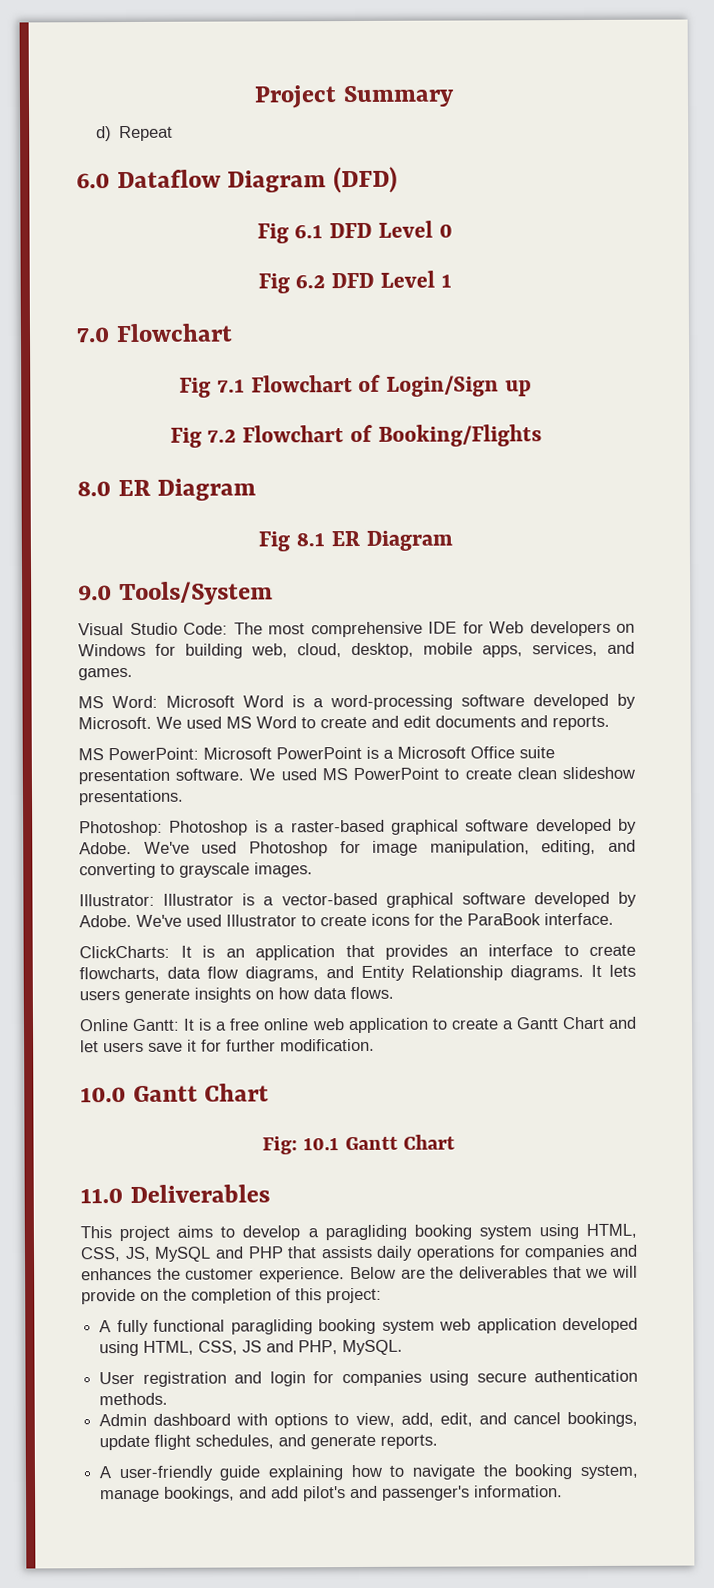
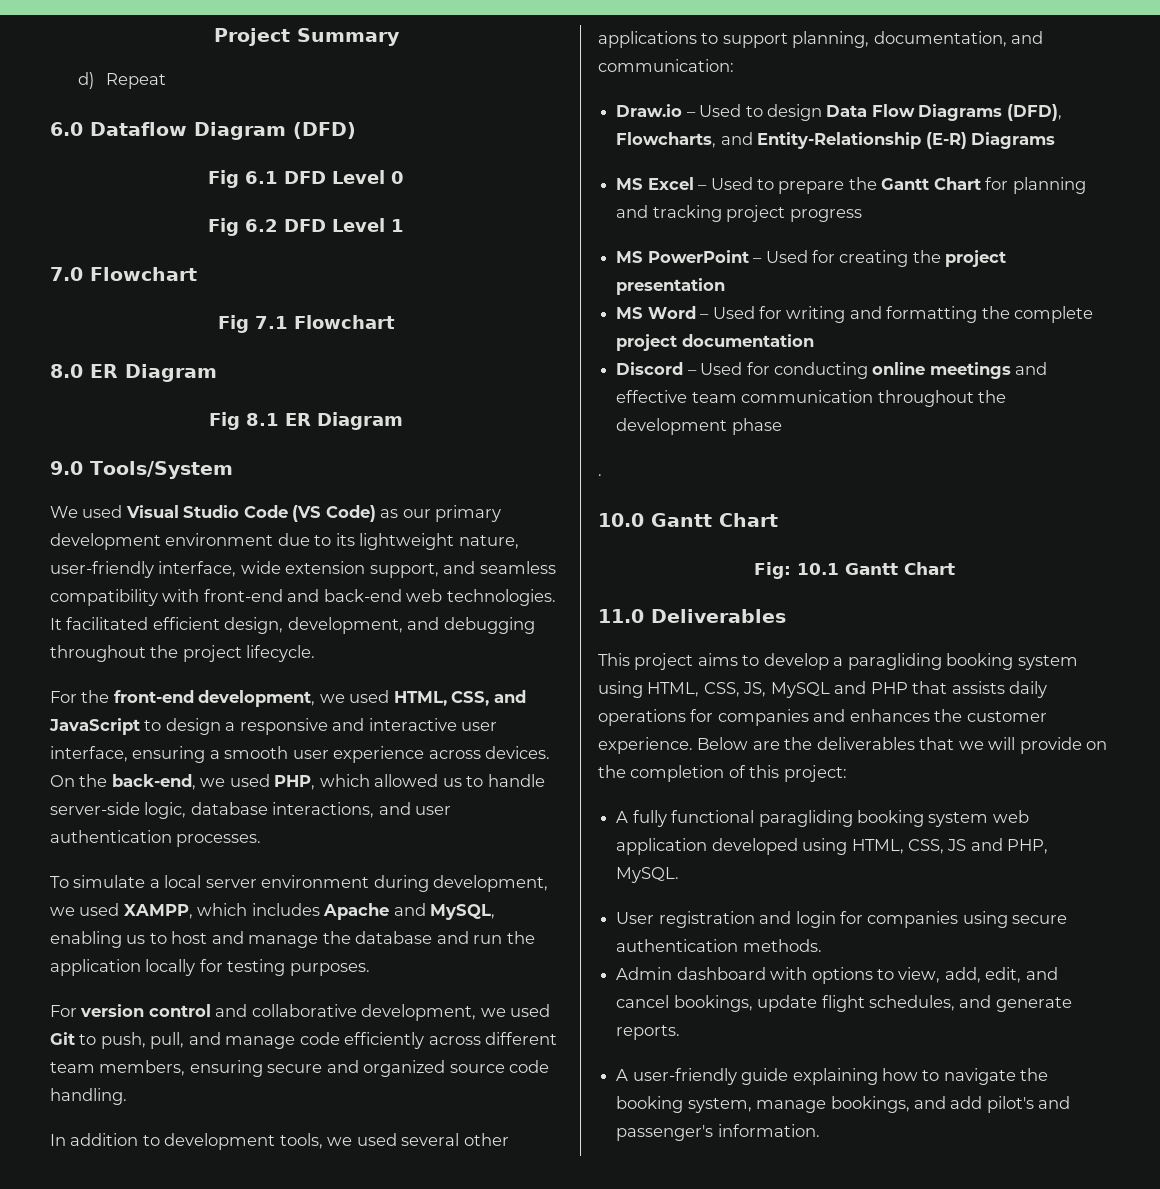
[358,374,532,397] [169,424,542,448] of Login/Sign up // Fig 7.2 Flowchart of Booking/Flights -> (395, 322) none
[78,620,635,638] [78,641,635,659] [78,667,133,681] [78,693,636,711] [78,715,610,731] [78,746,555,761] [78,766,635,785] [78,789,184,806] [79,818,637,837] [79,839,636,857] [79,862,313,879] [79,891,637,908] [79,912,614,928] [79,944,636,961] [79,964,636,982] [79,986,394,1004] [79,1016,637,1034] [80,1038,375,1053] Visual Studio Code: The most comprehensive IDE for Web developers on Windows for building web, cloud, desktop, mobile apps, services, and games. // MS Word: Microsoft Word is a word-processing software developed by Microsoft. We used MS Word to create and edit documents and reports. // MS PowerPoint: Microsoft PowerPoint is a Microsoft Office suite presentation software. We used MS PowerPoint to create clean slideshow presentations. // Photoshop: Photoshop is a raster-based graphical software developed by Adobe. We've used Photoshop for image manipulation, editing, and converting to grayscale images. // Illustrator: Illustrator is a vector-based graphical software developed by Adobe. We've used Illustrator to create icons for the ParaBook interface. // ClickCharts: It is an application that provides an interface to create flowcharts, data flow diagrams, and Entity Relationship diagrams. It lets users generate insights on how data flows. // Online Gantt: It is a free online web application to create a Gantt Chart and let users save it for further modification. -> [50,505,502,522] [50,533,519,550] [50,561,556,578] [50,589,556,606] [50,617,535,634] [50,645,316,662] [50,690,526,707] [49,718,498,735] [50,746,551,763] [50,774,545,790] [50,802,452,819] [50,830,262,847] [50,875,549,892] [50,903,496,920] [50,931,535,948] [50,959,370,976] [50,1004,551,1021] [50,1032,558,1049] [50,1060,550,1077] [50,1088,127,1105] [50,1133,509,1150] [598,31,1044,48] [598,59,734,72] [616,104,1062,121] [616,132,1055,149] [616,177,1086,194] [616,205,862,222] [616,250,1007,267] [616,278,726,295] [616,306,1094,323] [616,334,814,351] [616,362,1048,379] [616,390,1006,407] [616,418,782,435] [598,474,602,476] We used Visual Studio Code (VS Code) as our primary development environment due to its lightweight nature, user-friendly interface, wide extension support, and seamless compatibility with front-end and back-end web technologies. It facilitated efficient design, development, and debugging throughout the project lifecycle. // For the front-end development, we used HTML, CSS, and JavaScript to design a responsive and interactive user interface, ensuring a smooth user experience across devices. On the back-end, we used PHP, which allowed us to handle server-side logic, database interactions, and user authentication processes. // To simulate a local server environment during development, we used XAMPP, which includes Apache and MySQL, enabling us to host and manage the database and run the application locally for testing purposes. // For version control and collaborative development, we used Git to push, pull, and manage code efficiently across different team members, ensuring secure and organized source code handling. // In addition to development tools, we used several other applications to support planning, documentation, and communication: // Draw.io – Used to design Data Flow Diagrams (DFD), Flowcharts, and Entity-Relationship (E-R) Diagrams // MS Excel – Used to prepare the Gantt Chart for planning and tracking project progress // MS PowerPoint – Used for creating the project presentation // MS Word – Used for writing and formatting the complete project documentation // Discord – Used for conducting online meetings and effective team communication throughout the development phase // .

